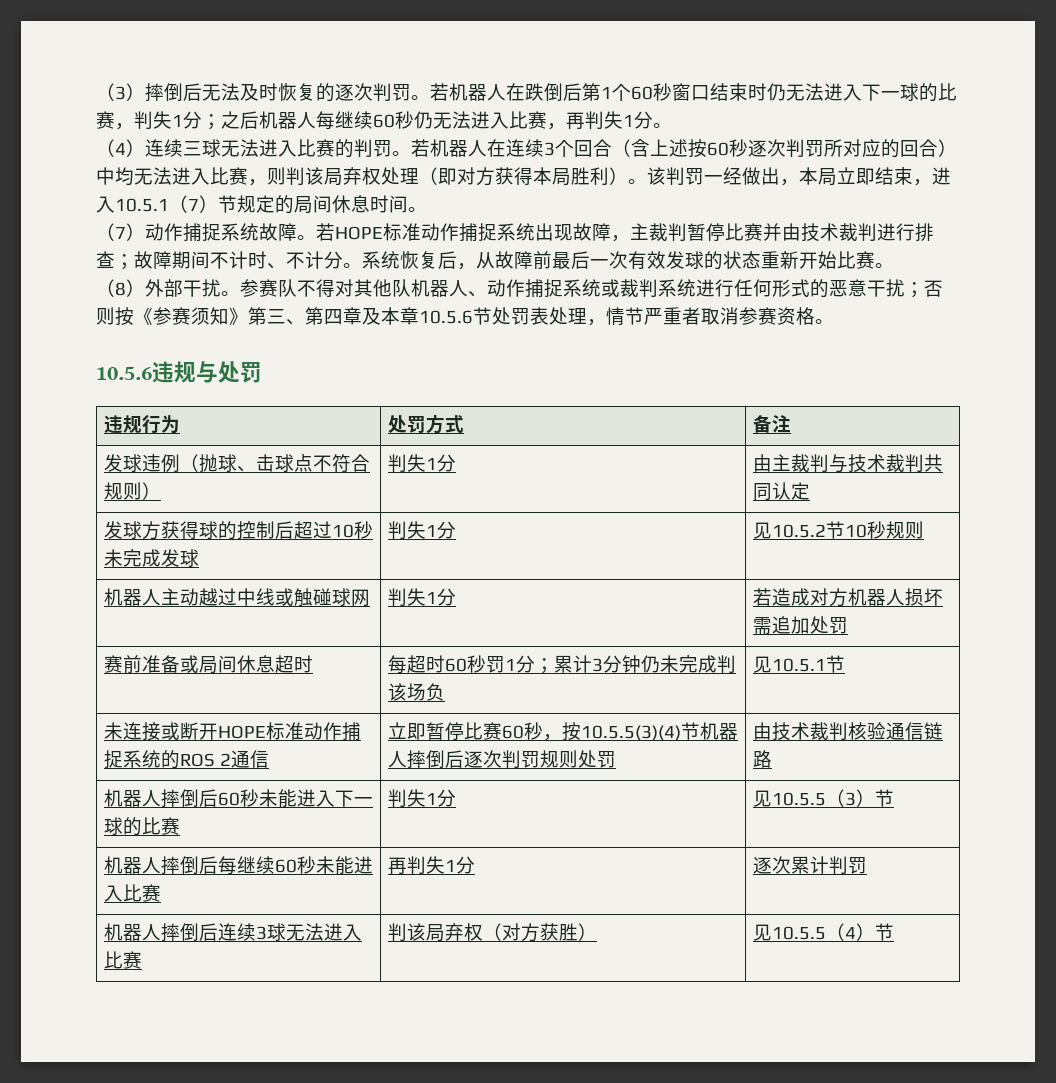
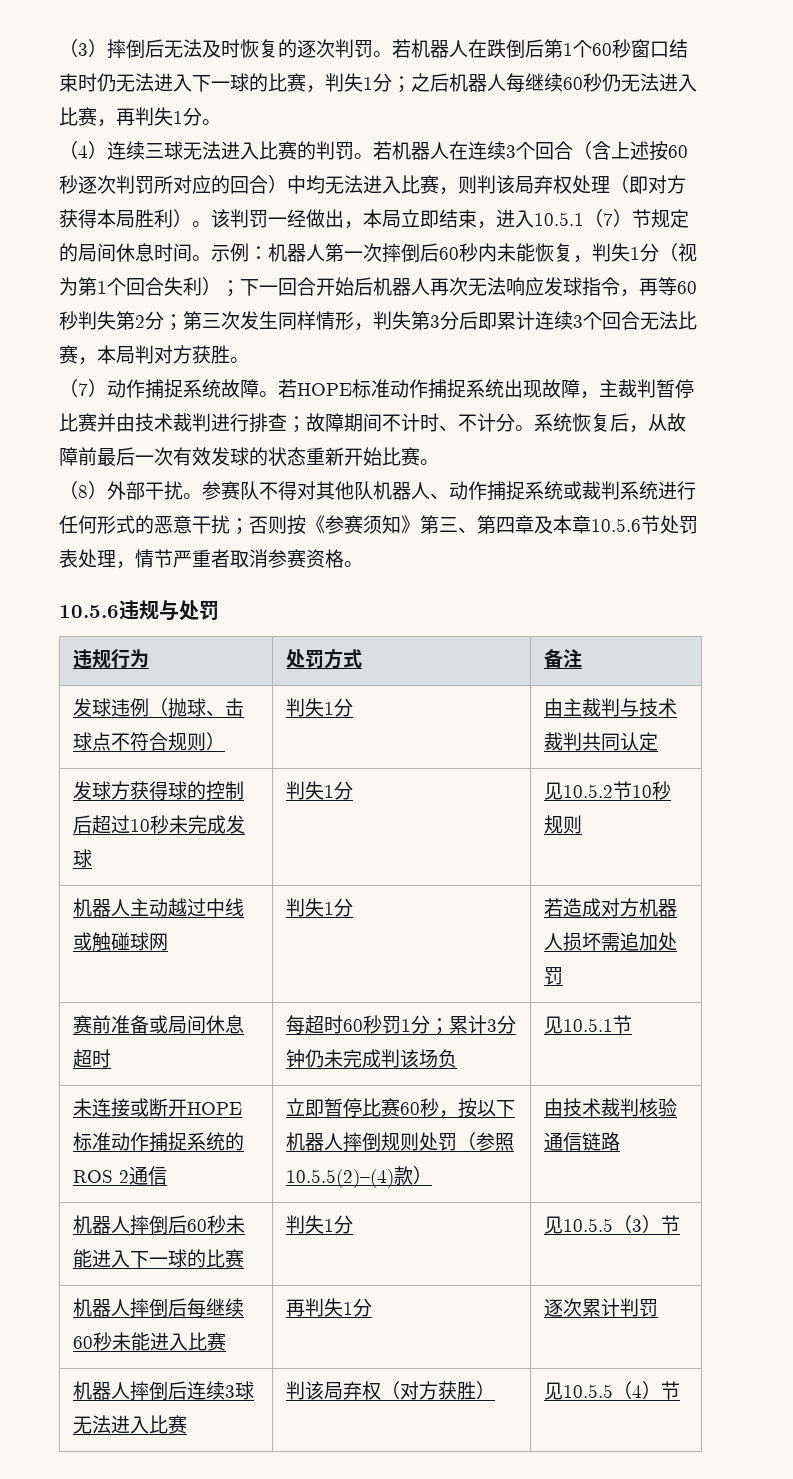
(427, 209) none -> [211,243,697,263] [59,277,697,297] [59,311,697,331] [59,345,249,365] 示例：机器人第一次摔倒后60秒内未能恢复，判失1分（视为第1个回合失利）；下一回合开始后机器人再次无法响应发球指令，再等60秒判失第2分；第三次发生同样情形，判失第3分后即累计连续3个回合无法比赛，本局判对方获胜。
[580,722,738,741] [387,750,540,769] 10.5.5(3)(4)节机器人摔倒后逐次判罚 -> [476,1100,515,1117] [285,1132,381,1152] 以下机器人摔倒
(616, 759) none -> [456,1132,514,1151] [285,1166,432,1188] （参照10.5.5(2)–(4)款）

